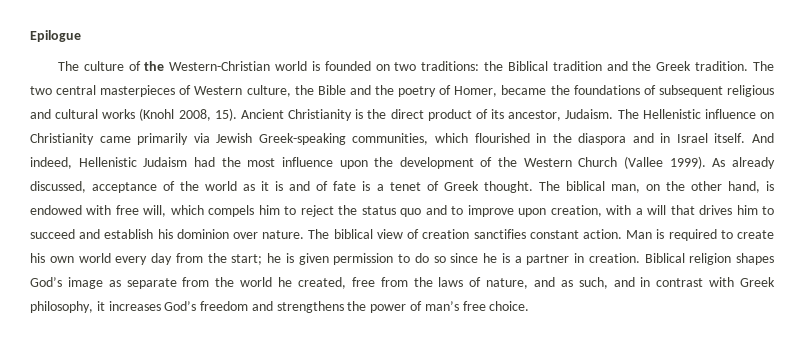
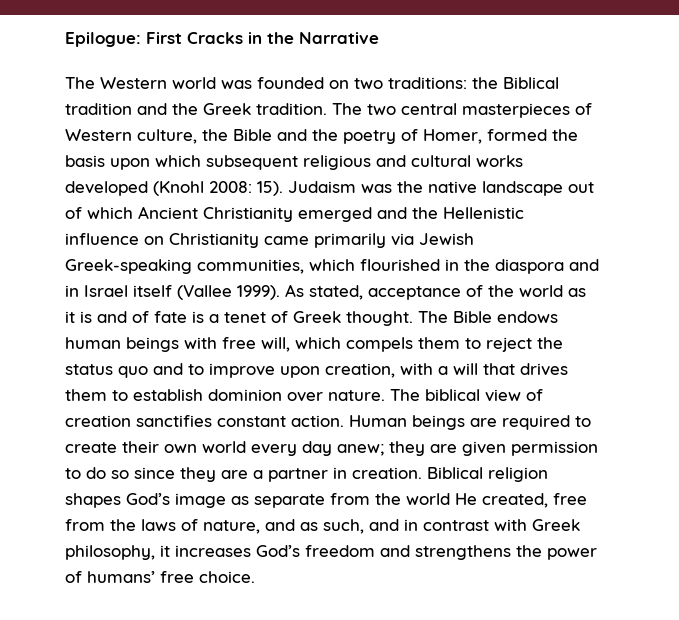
[30,30,81,42] [57,61,320,71] Epilogue // The culture of the Western-Christian world is -> [65,32,379,47] [65,77,252,89] Epilogue: First Cracks in the Narrative // The Western world was
[501,85,656,95] became the foundations of -> [487,129,578,141] [65,155,201,170] formed the basis upon which
[139,108,639,121] (Knohl 2008, 15). Ancient Christianity is the direct product of its ancestor, Judaism. The -> [65,181,594,196] [65,206,438,222] developed (Knohl 2008: 15). Judaism was the native landscape out of which Ancient Christianity emerged and the
[714,133,774,143] [30,157,618,169] itself. And indeed, Hellenistic Judaism had the most influence upon the development of the Western Church -> [133,285,172,297] itself
[731,157,775,169] [30,181,86,193] already discussed, -> [309,285,363,300] stated,
[565,181,774,193] [30,205,82,215] biblical man, on the other hand, is endowed -> [453,311,558,323] [65,337,179,352] Bible endows human beings
[258,205,280,215] him -> [418,337,460,349] them
[736,205,774,215] [30,229,173,239] him to succeed and establish his -> [65,389,203,401] them to establish
[626,229,665,239] Man is -> [349,415,497,430] Human beings are
[30,253,45,263] his -> [122,441,159,453] their
[175,253,294,265] from the start; he is -> [337,441,457,456] anew; they are
[483,253,510,263] he is -> [180,467,248,482] they are
[278,277,293,287] he -> [455,493,477,505] He
[424,301,459,311] man’s -> [87,571,155,583] humans’

